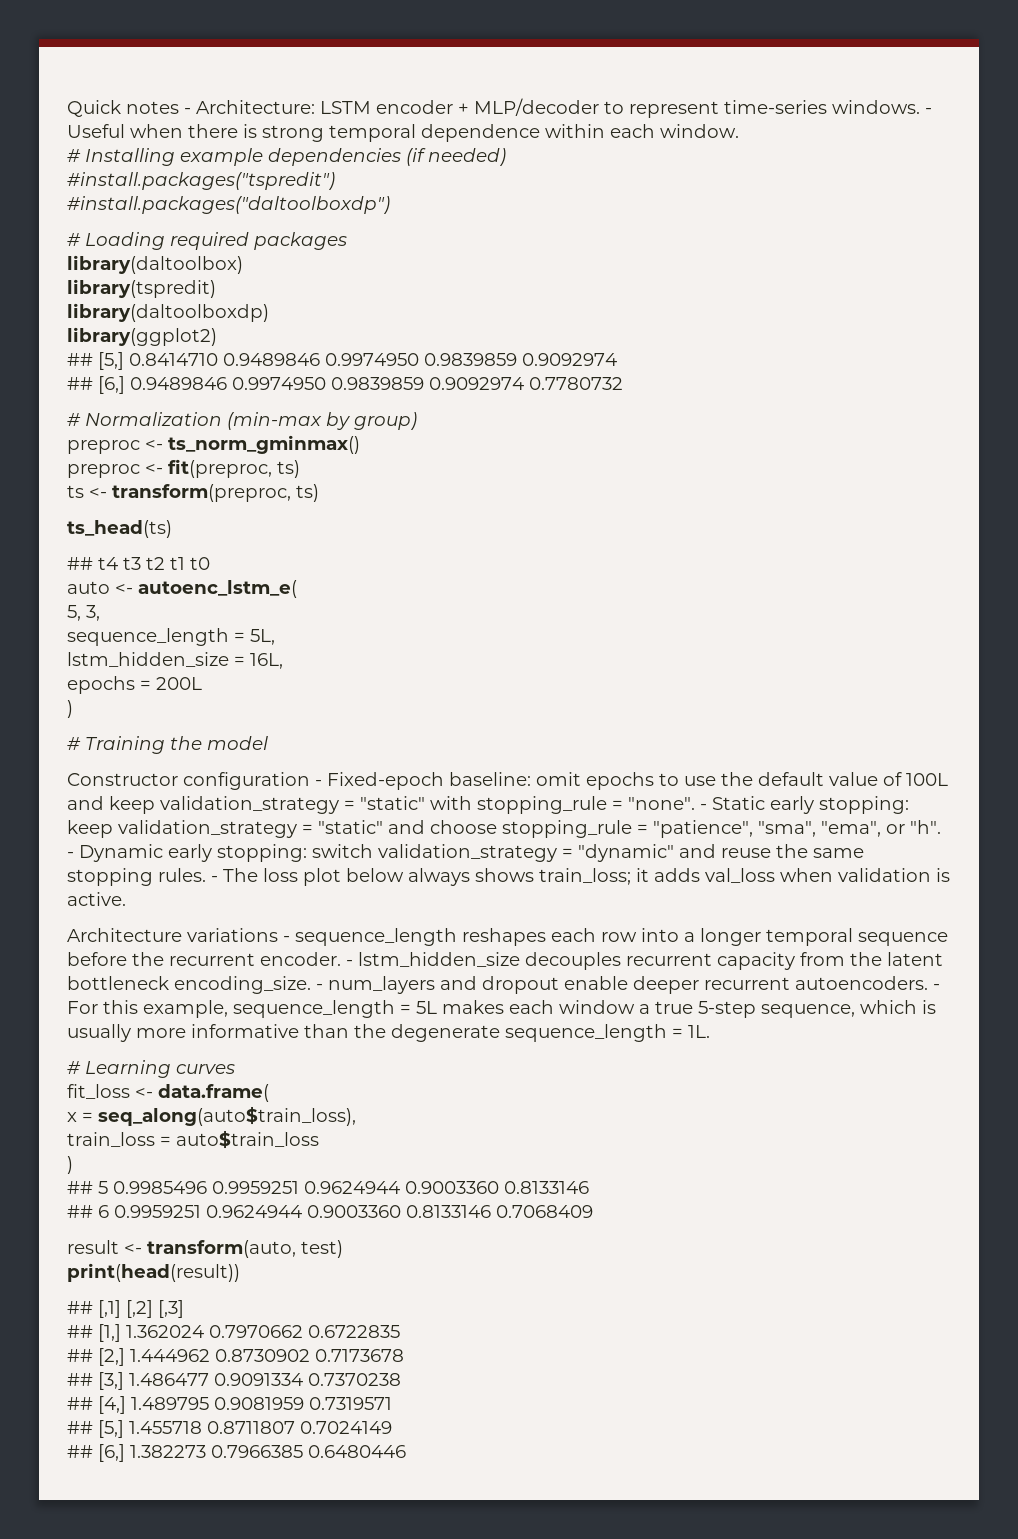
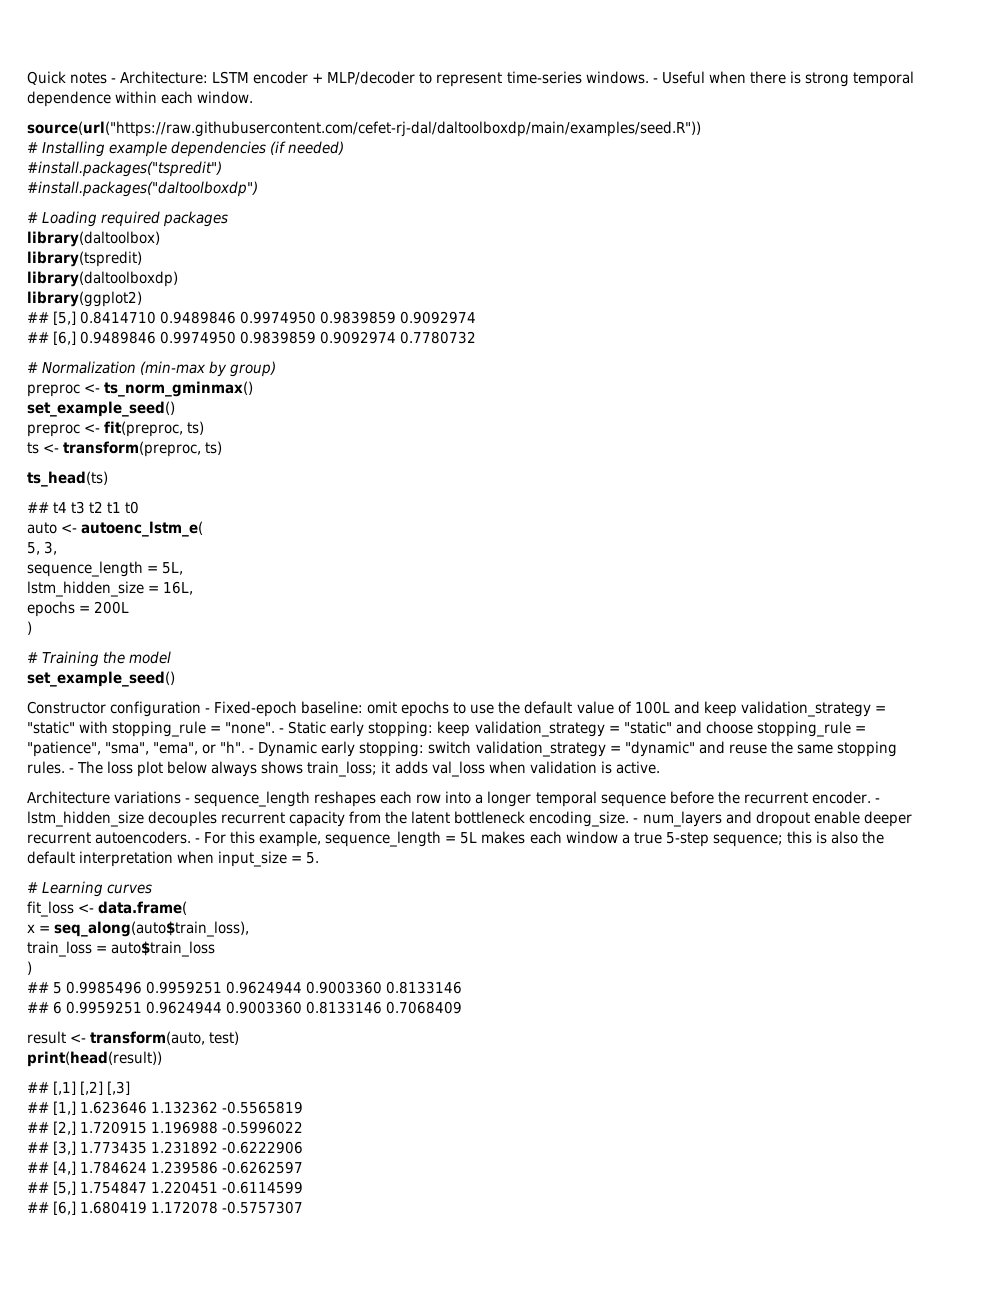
(739, 131) none -> [27,121,701,137] // source(url("https://raw.githubusercontent.com/cefet-rj-dal/daltoolboxdp/main/examples/seed.R"))
(360, 444) none -> [27,401,175,417] // set_example_seed()
(268, 743) none -> [27,671,175,687] // set_example_seed()
[761,1000,936,1018] [67,1024,710,1042] sequence, which is usually more informative than the degenerate sequence_length = 1L. -> [712,831,884,847] [27,851,320,867] sequence; this is also the default interpretation when input_size = 5.
[126,1325,400,1338] 1.362024 0.7970662 0.6722835 -> [80,1101,304,1114] 1.623646 1.132362 -0.5565819
[130,1349,404,1362] 1.444962 0.8730902 0.7173678 -> [80,1121,304,1134] 1.720915 1.196988 -0.5996022
[129,1373,401,1386] 1.486477 0.9091334 0.7370238 -> [80,1141,304,1154] 1.773435 1.231892 -0.6222906
[131,1397,392,1410] [67,1420,392,1438] [67,1444,406,1462] 1.489795 0.9081959 0.7319571 // ## [5,] 1.455718 0.8711807 0.7024149 // ## [6,] 1.382273 0.7966385 0.6480446 -> [80,1161,304,1174] [27,1181,304,1195] [27,1201,304,1215] 1.784624 1.239586 -0.6262597 // ## [5,] 1.754847 1.220451 -0.6114599 // ## [6,] 1.680419 1.172078 -0.5757307

